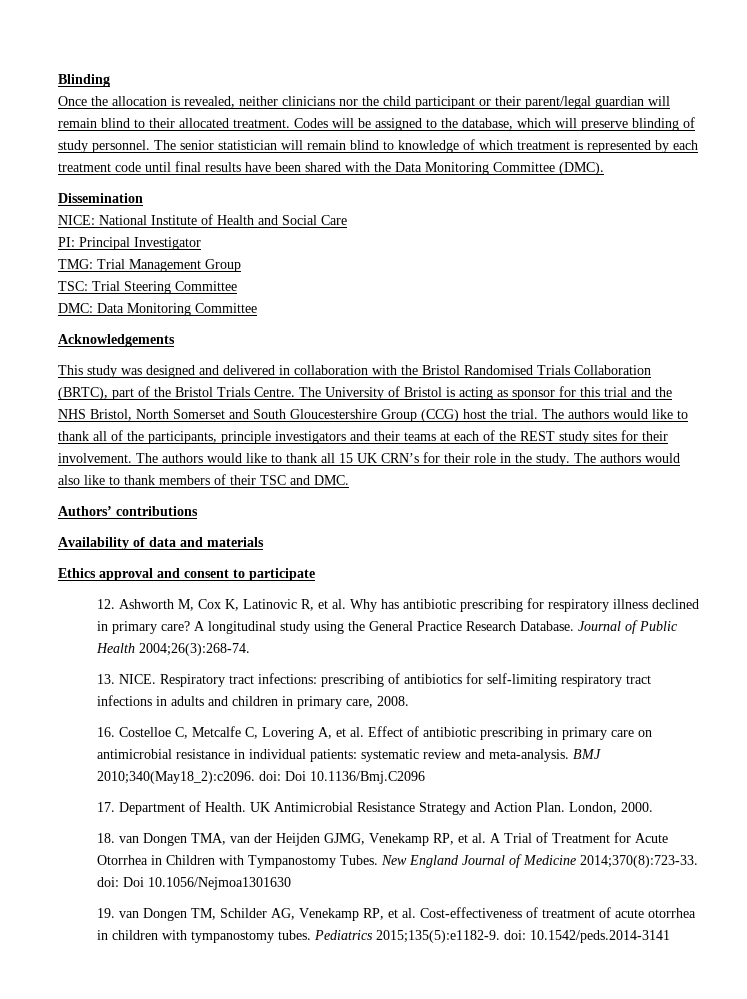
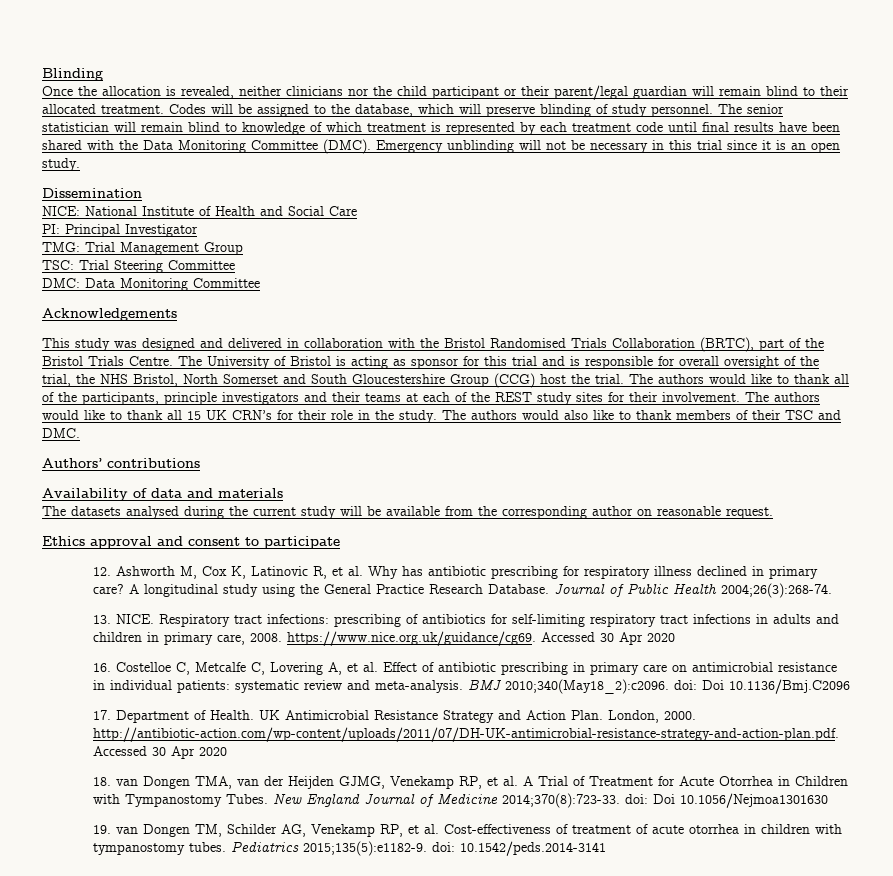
(604, 168) none -> [376,140,840,153] [42,158,80,171] Emergency unblinding will not be necessary in this trial since it is an open study.
(651, 392) none -> [570,356,819,369] [42,374,71,387] is responsible for overall oversight of the trial,
(264, 542) none -> [42,506,773,519] // The datasets analysed during the current study will be available from the corresponding author on reasonable request.
(409, 701) none -> [287,631,676,646] https://www.nice.org.uk/guidance/cg69. Accessed 30 Apr 2020
(653, 807) none -> [93,727,840,742] [93,746,228,759] http://antibiotic-action.com/wp-content/uploads/2011/07/DH-UK-antimicrobial-resistance-strategy-and-action-plan.pdf. Accessed 30 Apr 2020

